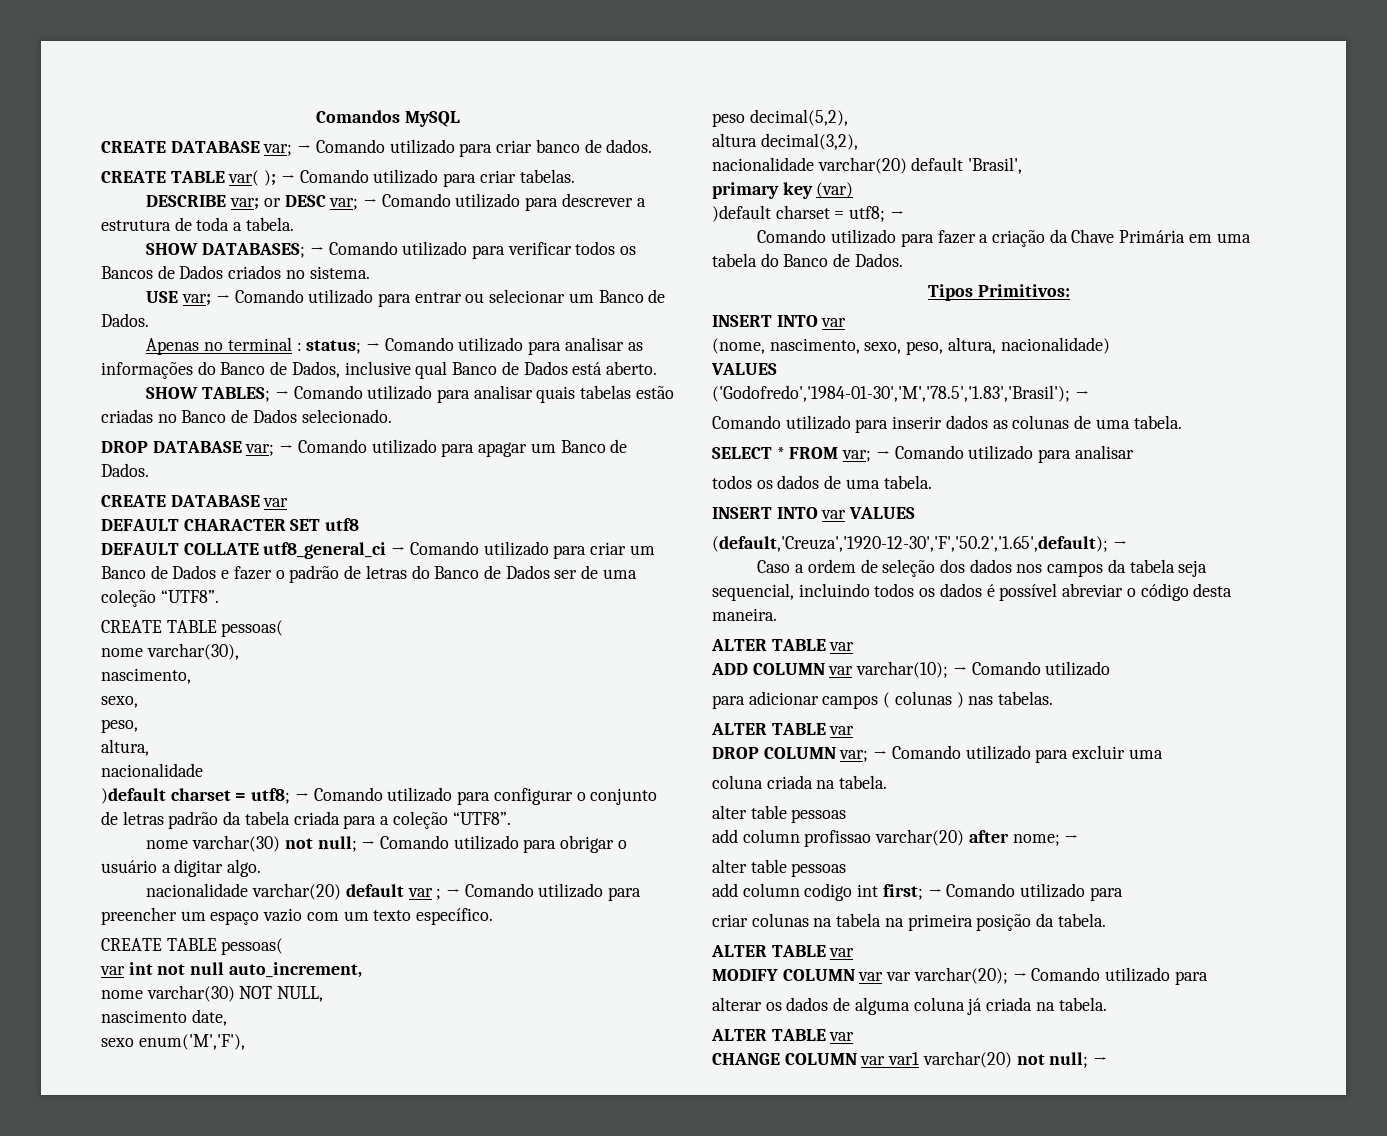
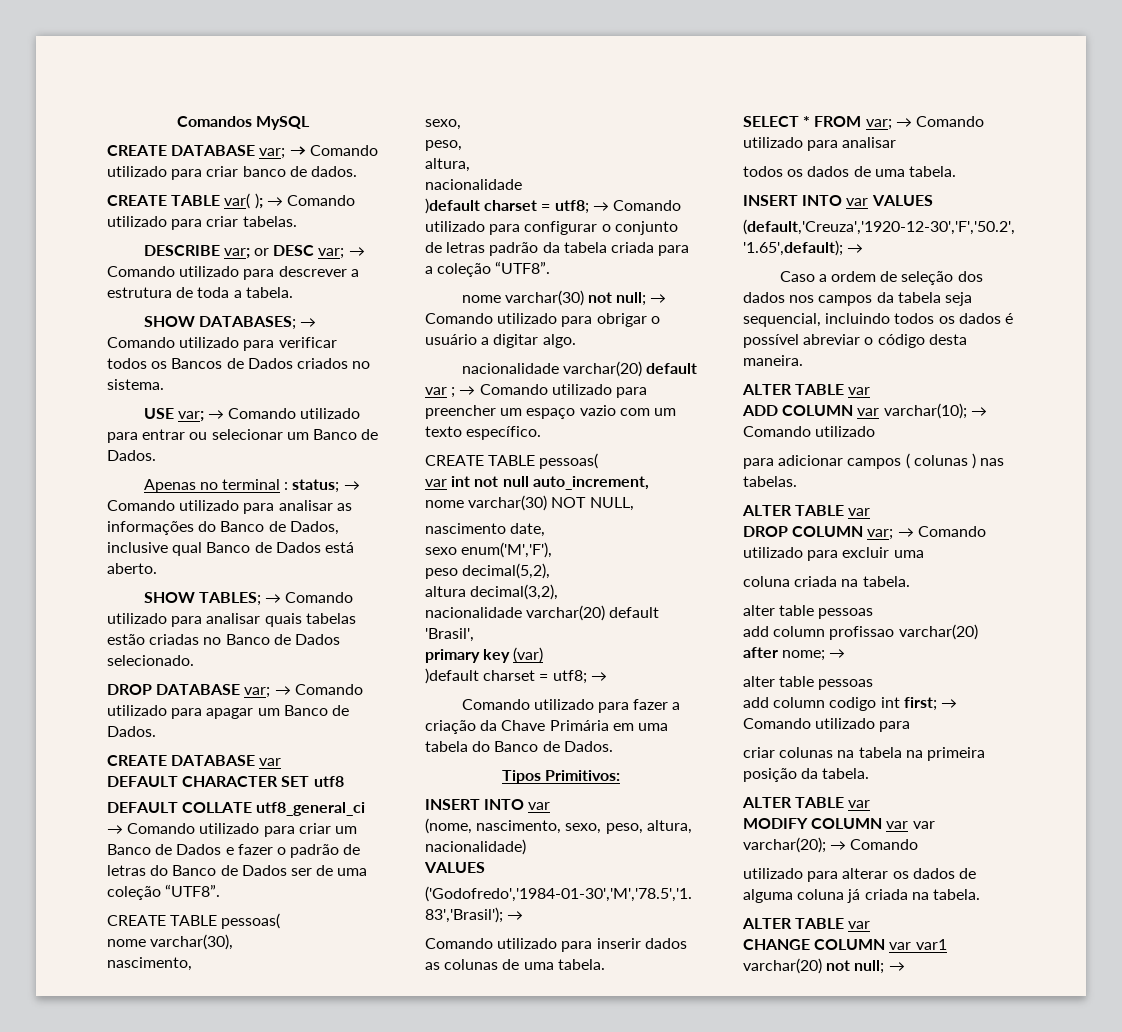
[1105,967,1208,985] utilizado para // -> [743,868,839,882] // utilizado para

